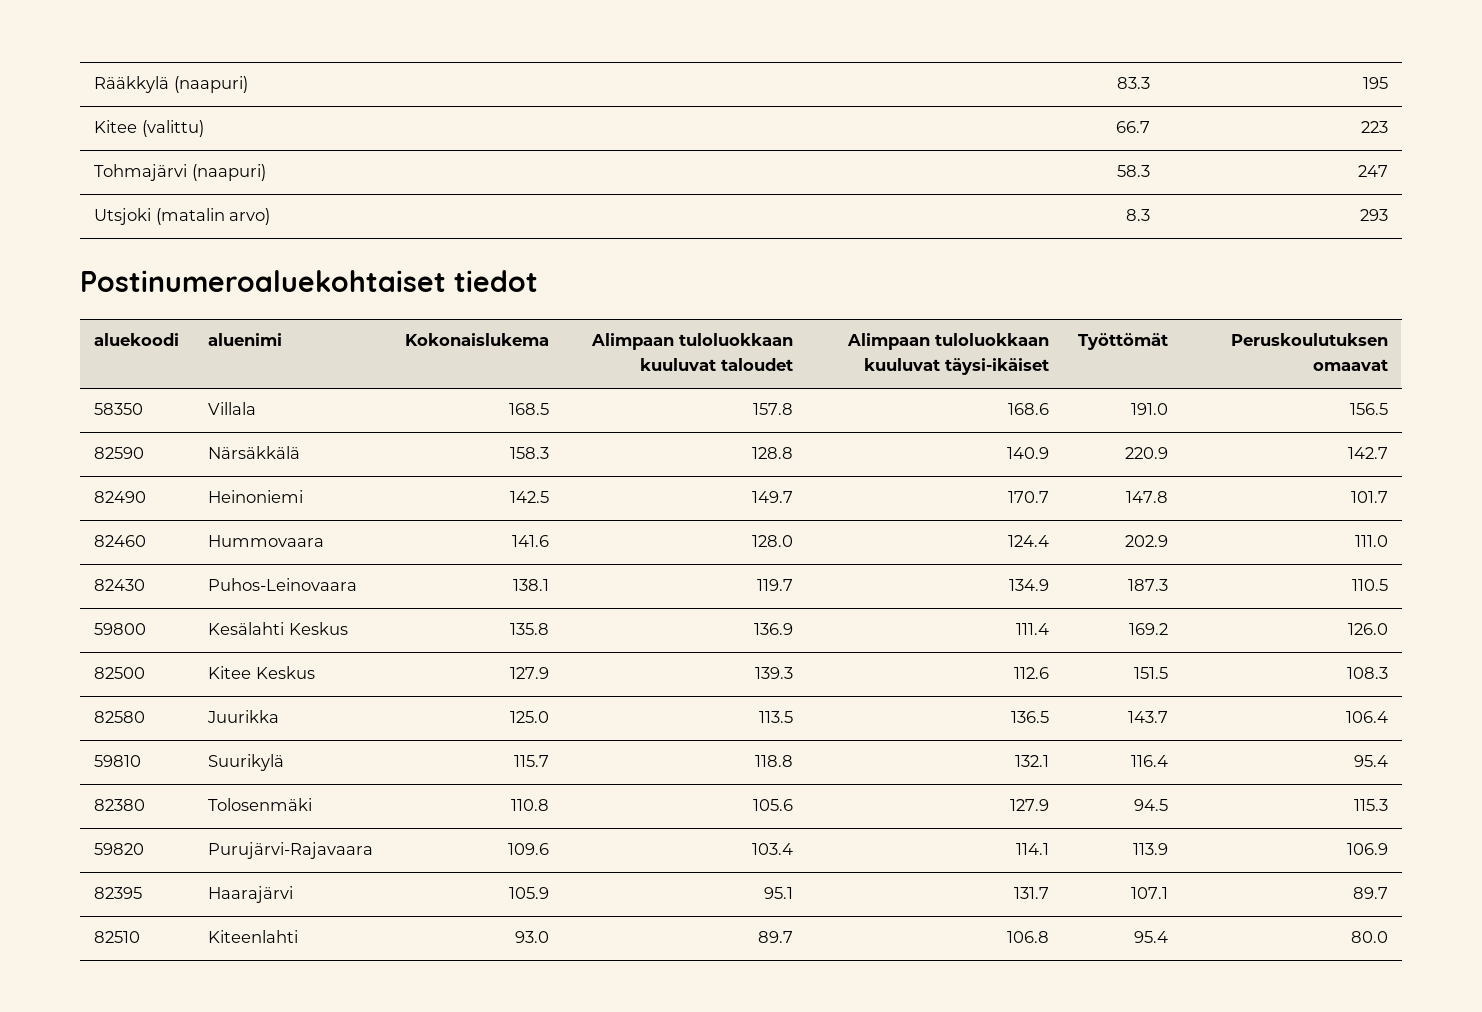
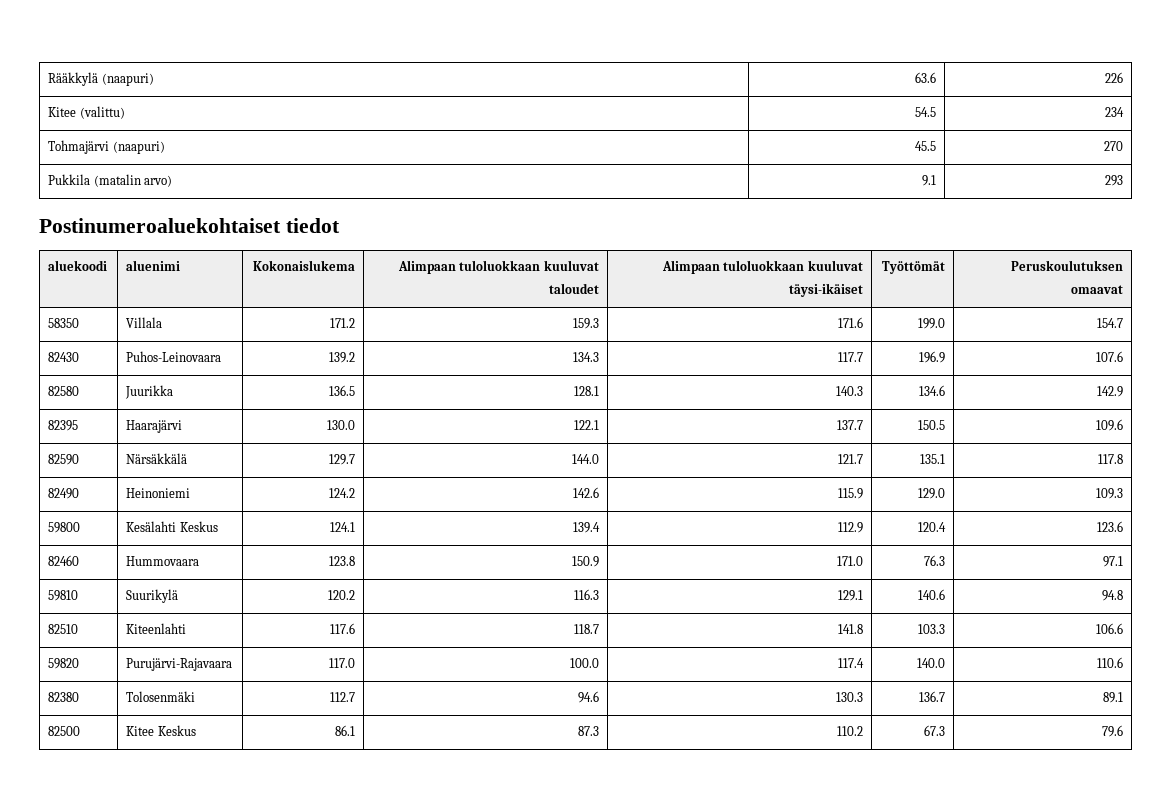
[1116,77,1150,89] [1362,77,1388,89] 83.3 | 195 -> [914,72,936,83] [1104,72,1123,83] 63.6 | 226
[1115,121,1150,133] [1360,121,1388,133] 66.7 | 223 -> [914,107,936,117] [1104,107,1124,117] 54.5 | 234
[1116,165,1150,177] [1357,165,1388,177] [94,208,152,225] 58.3 | 247 // Utsjoki -> [914,141,936,151] [1103,141,1123,151] [48,174,91,185] 45.5 | 270 // Pukkila
[1125,209,1150,221] 8.3 -> [921,175,936,186] 9.1
[508,403,549,415] [752,403,793,415] [1007,403,1049,415] [1130,403,1168,415] [1349,403,1388,415] [94,447,145,459] [208,446,301,459] [509,447,549,459] [751,447,793,459] [1006,447,1049,459] [1124,447,1168,459] [1347,447,1388,459] [94,491,147,503] [208,490,304,503] [509,491,549,503] [751,491,793,503] [1007,491,1049,503] [1125,491,1168,503] [1350,491,1388,503] [94,535,147,547] [208,535,325,547] [511,535,549,547] [751,535,793,547] [1007,535,1049,547] [1124,535,1168,547] [1354,535,1388,547] [94,579,146,591] [208,578,358,591] [512,579,549,591] [756,579,793,591] [1008,579,1049,591] [1127,579,1168,591] [1351,579,1388,591] [94,623,147,635] [208,622,348,635] [509,623,549,635] [753,623,793,635] [1015,623,1049,635] [1128,623,1168,635] [1347,623,1388,635] [94,667,146,679] [208,666,315,679] [509,667,549,679] [754,667,793,679] [1013,667,1049,679] [1133,667,1168,679] [1346,667,1388,679] [94,711,146,723] [207,710,280,723] [509,711,549,723] [758,711,793,723] [1010,711,1049,723] [1127,711,1168,723] [1345,711,1388,723] [94,755,142,767] [208,754,285,771] [513,755,549,767] [754,755,793,767] [1014,755,1049,767] [1130,755,1168,767] [1353,755,1388,767] [94,799,146,811] [208,798,313,811] [510,799,549,811] [752,799,793,811] [1009,799,1049,811] [1133,799,1168,811] [1353,799,1388,811] [94,843,145,855] [208,842,374,859] [507,843,549,855] [751,843,793,855] [1015,843,1049,855] [1132,843,1168,855] [1346,843,1388,855] [94,887,143,899] [208,886,294,903] [508,887,549,899] [763,887,793,899] [1013,887,1049,899] [1130,887,1168,899] [1352,887,1388,899] [94,931,141,943] [208,930,299,943] [514,931,549,943] [757,931,793,943] [1006,931,1049,943] [1133,931,1168,943] [1350,931,1388,943] 168.5 | 157.8 | 168.6 | 191.0 | 156.5 // 82590 | Närsäkkälä | 158.3 | 128.8 | 140.9 | 220.9 | 142.7 // 82490 | Heinoniemi | 142.5 | 149.7 | 170.7 | 147.8 | 101.7 // 82460 | Hummovaara | 141.6 | 128.0 | 124.4 | 202.9 | 111.0 // 82430 | Puhos-Leinovaara | 138.1 | 119.7 | 134.9 | 187.3 | 110.5 // 59800 | Kesälahti Keskus | 135.8 | 136.9 | 111.4 | 169.2 | 126.0 // 82500 | Kitee Keskus | 127.9 | 139.3 | 112.6 | 151.5 | 108.3 // 82580 | Juurikka | 125.0 | 113.5 | 136.5 | 143.7 | 106.4 // 59810 | Suurikylä | 115.7 | 118.8 | 132.1 | 116.4 | 95.4 // 82380 | Tolosenmäki | 110.8 | 105.6 | 127.9 | 94.5 | 115.3 // 59820 | Purujärvi-Rajavaara | 109.6 | 103.4 | 114.1 | 113.9 | 106.9 // 82395 | Haarajärvi | 105.9 | 95.1 | 131.7 | 107.1 | 89.7 // 82510 | Kiteenlahti | 93.0 | 89.7 | 106.8 | 95.4 | 80.0 -> [329,318,355,328] [572,318,599,329] [837,317,863,328] [917,318,945,329] [1096,318,1123,328] [48,352,80,362] [126,351,222,362] [328,352,355,363] [572,352,599,362] [837,352,863,362] [918,351,945,363] [1095,351,1123,362] [48,386,80,396] [125,385,174,399] [328,385,355,396] [573,386,599,396] [835,386,863,396] [918,385,945,396] [1096,386,1123,397] [48,420,79,431] [126,420,183,433] [326,420,355,430] [573,420,599,430] [836,420,863,430] [917,420,945,430] [1095,419,1123,431] [48,454,80,465] [126,453,188,464] [328,454,355,465] [571,454,599,464] [837,454,863,464] [919,454,945,464] [1097,454,1123,464] [48,488,80,499] [126,488,191,498] [328,488,355,498] [572,487,599,498] [837,488,863,499] [917,488,945,499] [1095,488,1123,499] [48,522,81,533] [126,521,218,532] [329,522,355,532] [572,522,600,533] [837,522,863,533] [917,522,946,532] [1096,521,1123,532] [48,555,80,566] [126,556,200,566] [328,556,355,566] [571,556,599,567] [836,556,863,566] [923,555,945,566] [1102,556,1123,567] [48,590,79,601] [126,589,179,603] [327,590,355,600] [573,589,599,600] [837,590,863,601] [917,589,945,600] [1101,590,1123,601] [48,624,79,634] [126,623,187,634] [329,623,355,634] [573,624,599,634] [837,624,863,634] [917,624,945,634] [1095,623,1123,634] [48,658,80,669] [126,658,233,671] [328,658,355,668] [569,658,599,668] [837,658,864,668] [916,658,945,668] [1096,657,1123,668] [48,692,80,702] [126,691,196,702] [329,692,355,702] [577,691,599,703] [835,692,863,702] [918,691,945,702] [1102,692,1123,703] [48,726,81,736] [126,725,196,736] [334,725,355,736] [577,726,599,736] [836,726,863,736] [923,725,945,736] [1101,725,1123,737] 171.2 | 159.3 | 171.6 | 199.0 | 154.7 // 82430 | Puhos-Leinovaara | 139.2 | 134.3 | 117.7 | 196.9 | 107.6 // 82580 | Juurikka | 136.5 | 128.1 | 140.3 | 134.6 | 142.9 // 82395 | Haarajärvi | 130.0 | 122.1 | 137.7 | 150.5 | 109.6 // 82590 | Närsäkkälä | 129.7 | 144.0 | 121.7 | 135.1 | 117.8 // 82490 | Heinoniemi | 124.2 | 142.6 | 115.9 | 129.0 | 109.3 // 59800 | Kesälahti Keskus | 124.1 | 139.4 | 112.9 | 120.4 | 123.6 // 82460 | Hummovaara | 123.8 | 150.9 | 171.0 | 76.3 | 97.1 // 59810 | Suurikylä | 120.2 | 116.3 | 129.1 | 140.6 | 94.8 // 82510 | Kiteenlahti | 117.6 | 118.7 | 141.8 | 103.3 | 106.6 // 59820 | Purujärvi-Rajavaara | 117.0 | 100.0 | 117.4 | 140.0 | 110.6 // 82380 | Tolosenmäki | 112.7 | 94.6 | 130.3 | 136.7 | 89.1 // 82500 | Kitee Keskus | 86.1 | 87.3 | 110.2 | 67.3 | 79.6

